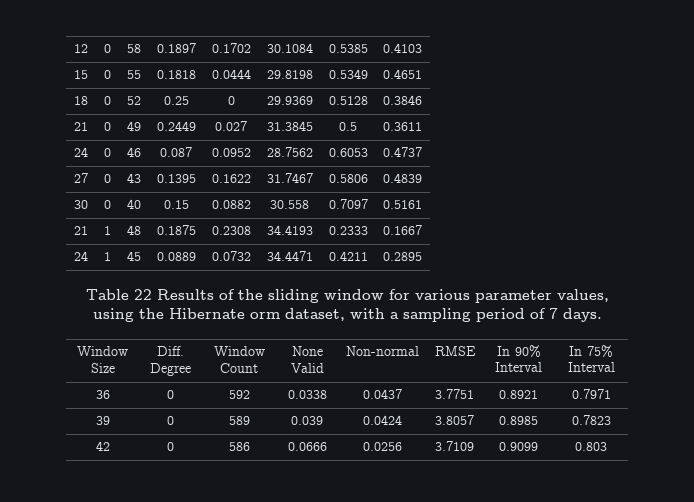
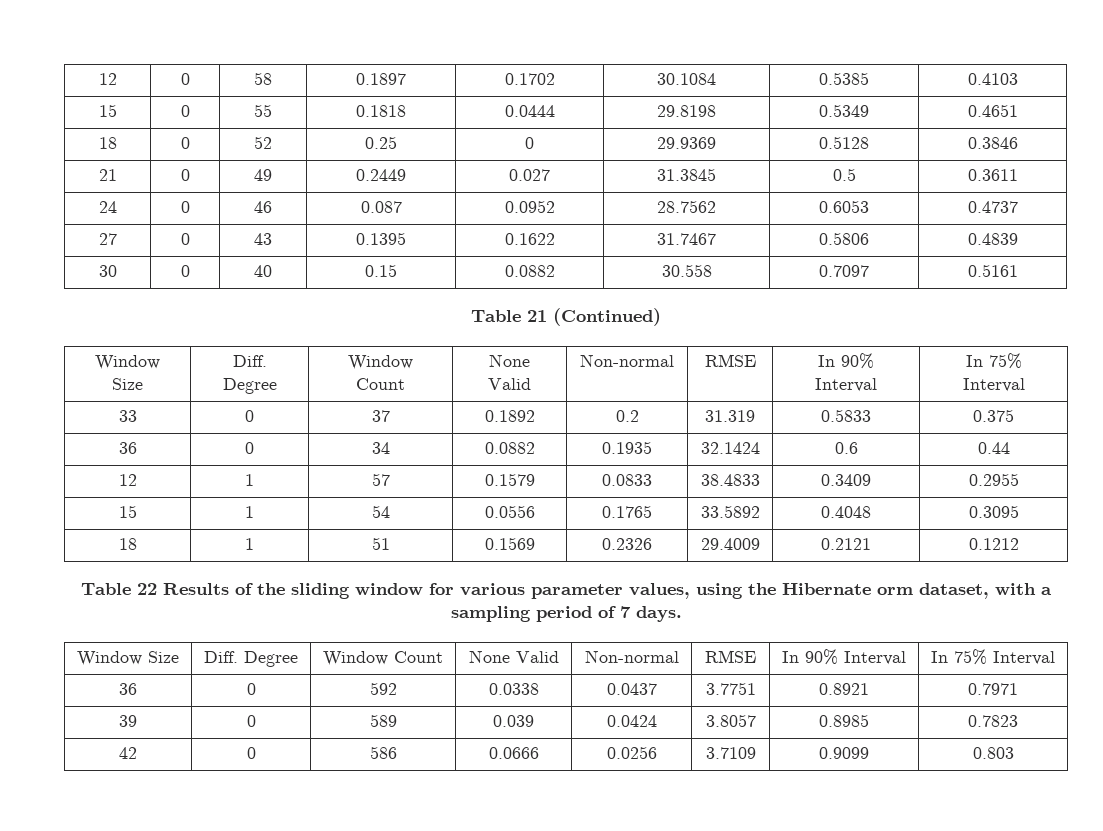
[74,226,88,235] [103,226,111,235] [126,225,141,235] [156,225,196,235] [211,226,251,235] [266,225,313,235] [328,226,368,235] [383,225,422,235] [74,251,88,261] [103,252,111,261] [126,251,141,261] [156,252,196,261] [211,251,251,261] [266,251,313,261] [328,251,368,261] [383,252,422,261] // 21 | 1 | 48 | 0.1875 | 0.2308 | 34.4193 | 0.2333 | 0.1667 // 24 | 1 | 45 | 0.0889 | 0.0732 | 34.4471 | 0.4211 | 0.2895 -> [471,308,661,326] [95,355,160,370] [112,378,143,390] [232,355,267,367] [222,378,277,394] [348,355,413,370] [356,378,405,390] [489,354,530,367] [488,378,531,390] [580,354,674,367] [704,354,756,367] [818,353,874,369] [815,378,877,392] [965,353,1022,369] [962,378,1025,392] [118,410,137,422] [244,410,254,422] [371,410,390,422] [484,410,535,422] [615,410,639,422] [705,410,755,422] [821,409,871,422] [973,409,1014,422] [118,442,137,454] [244,442,254,454] [371,442,390,454] [484,442,535,454] [602,441,652,454] [700,442,760,454] [834,442,858,454] [977,442,1010,454] [118,474,137,486] [244,474,254,486] [371,473,390,486] [484,473,535,486] [602,474,652,486] [700,474,760,486] [821,474,871,486] [968,473,1019,486] [118,505,137,518] [244,506,254,518] [371,505,390,518] [484,505,535,518] [602,505,652,518] [700,505,760,518] [821,506,871,518] [968,505,1019,518] [118,538,137,550] [244,538,254,550] [371,537,390,550] [484,537,535,550] [602,538,652,550] [700,538,760,550] [821,538,871,550] [968,538,1019,550] // Table 21 (Continued) // Window Size | Diff. Degree | Window Count | None Valid | Non-normal | RMSE | In 90% Interval | In 75% Interval // 33 | 0 | 37 | 0.1892 | 0.2 | 31.319 | 0.5833 | 0.375 // 36 | 0 | 34 | 0.0882 | 0.1935 | 32.1424 | 0.6 | 0.44 // 12 | 1 | 57 | 0.1579 | 0.0833 | 38.4833 | 0.3409 | 0.2955 // 15 | 1 | 54 | 0.0556 | 0.1765 | 33.5892 | 0.4048 | 0.3095 // 18 | 1 | 51 | 0.1569 | 0.2326 | 29.4009 | 0.2121 | 0.1212

